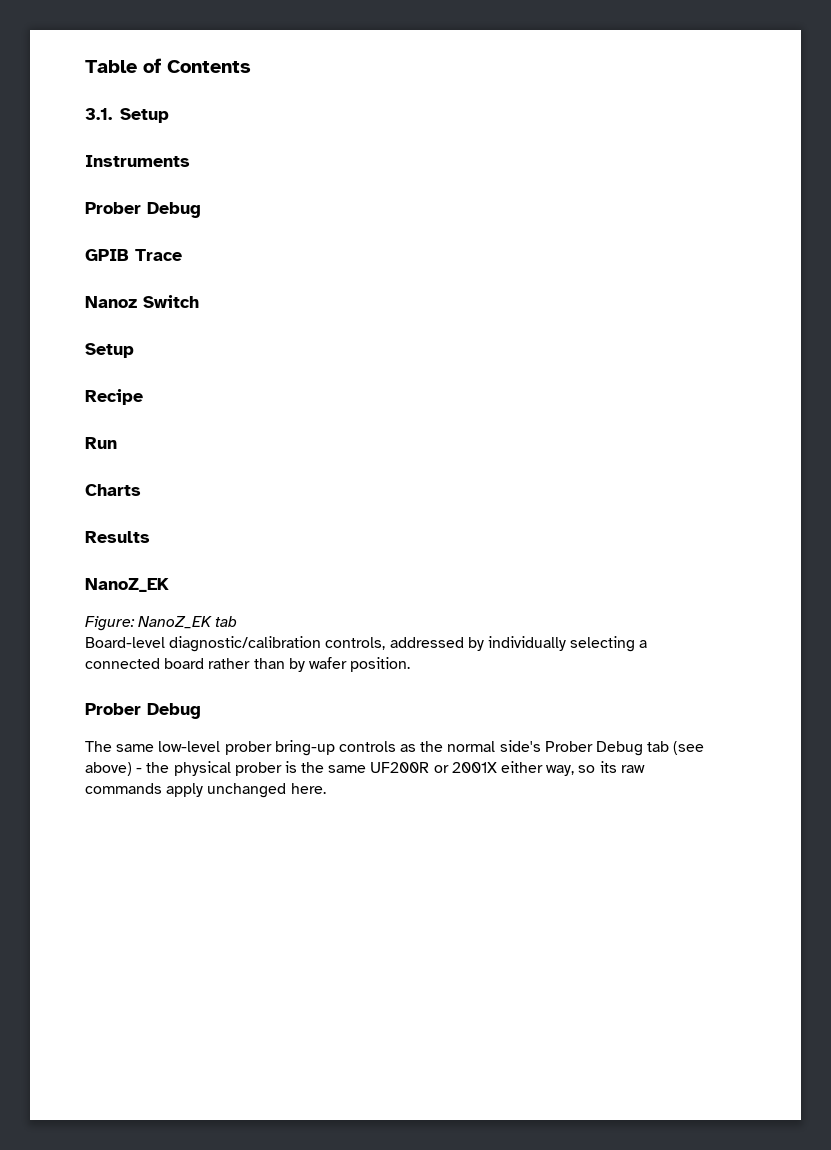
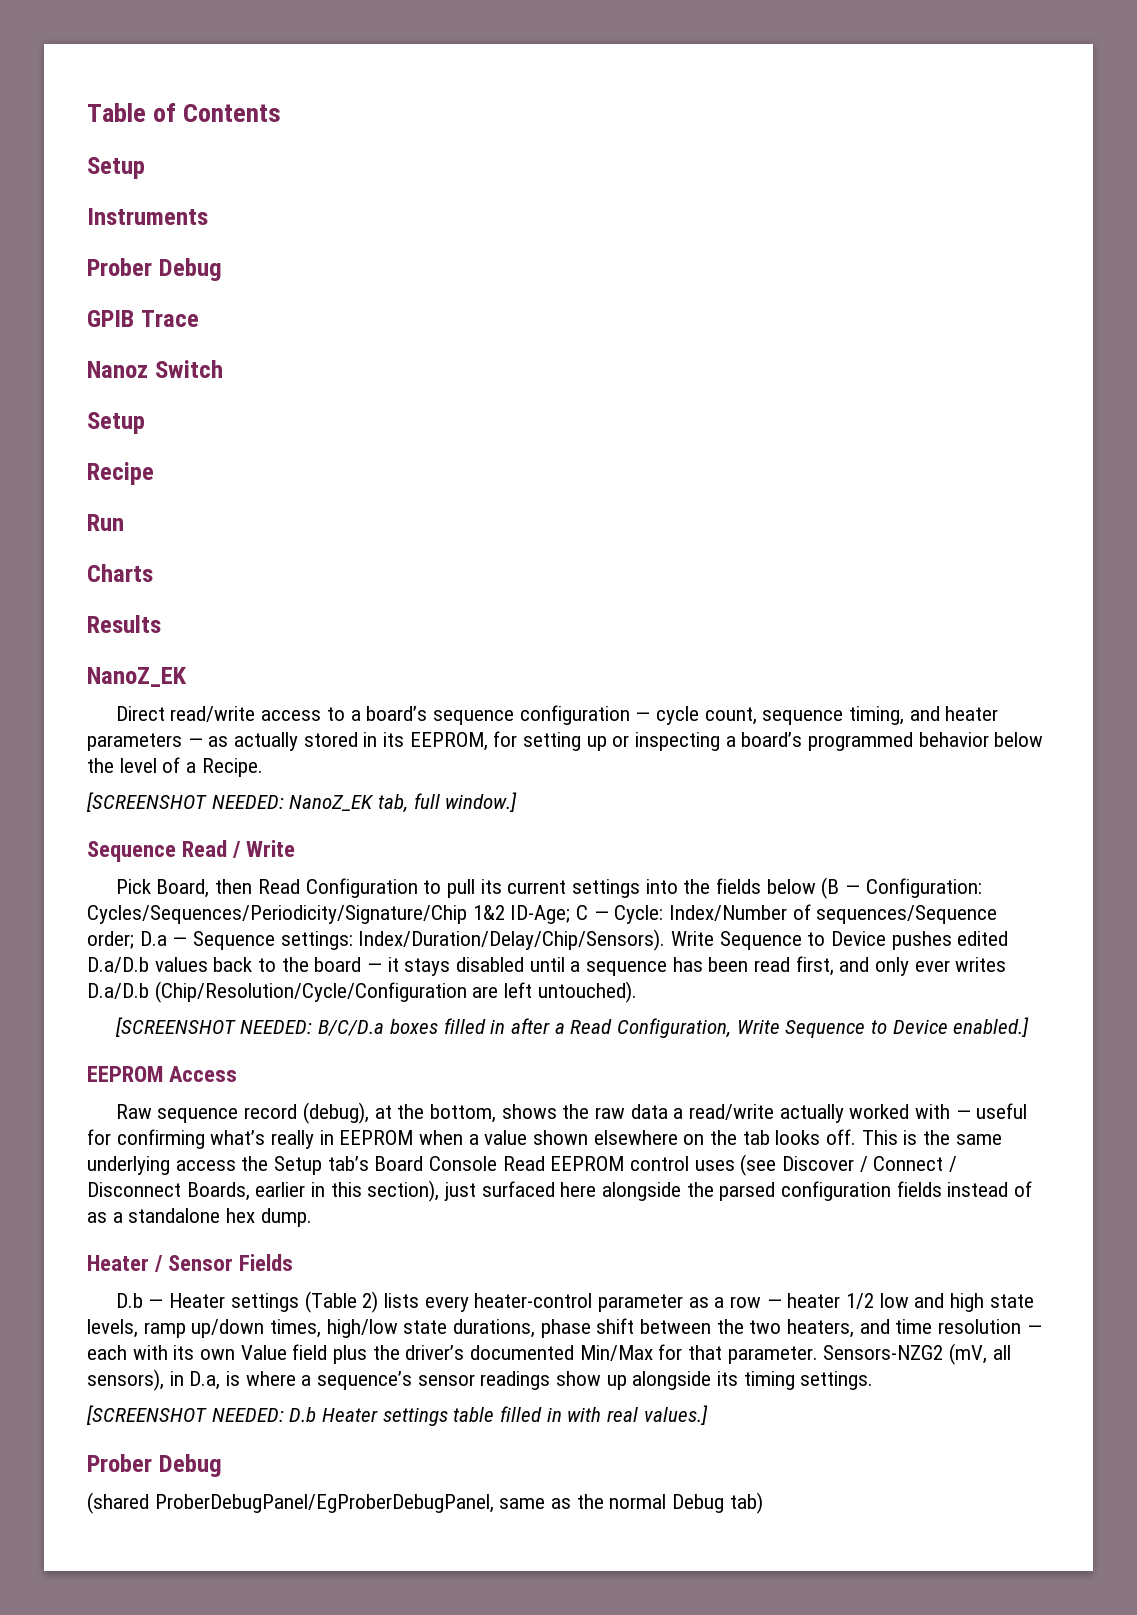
[85,108,112,120] 3.1. -> (282, 113) none
[85,616,238,631] [85,636,648,652] [85,657,411,672] [85,703,201,719] [85,740,705,756] [85,761,645,776] [85,783,326,798] Figure: NanoZ_EK tab // Board-level diagnostic/calibration controls, addressed by individually selecting a connected board rather than by wafer position. // Prober Debug // The same low-level prober bring-up controls as the normal side's Prober Debug tab (see above) - the physical prober is the same UF200R or 2001X either way, so its raw commands apply unchanged here. -> [115,705,999,725] [87,731,1044,751] [87,757,263,777] [86,792,518,813] [87,840,296,862] [115,877,982,899] [87,904,998,924] [87,929,1009,951] [87,956,1007,976] [87,981,637,1003] [114,1017,1030,1038] [87,1066,238,1082] [115,1102,1028,1124] [87,1129,1002,1149] [87,1154,958,1176] [87,1180,1033,1202] [87,1208,312,1227] [87,1254,294,1272] [115,1291,1034,1313] [87,1318,1042,1338] [87,1343,1011,1365] [87,1369,874,1391] [86,1405,708,1426] [87,1454,222,1477] [87,1492,763,1514] Direct read/write access to a board’s sequence configuration — cycle count, sequence timing, and heater parameters — as actually stored in its EEPROM, for setting up or inspecting a board’s programmed behavior below the level of a Recipe. // [SCREENSHOT NEEDED: NanoZ_EK tab, full window.] // Sequence Read / Write // Pick Board, then Read Configuration to pull its current settings into the fields below (B — Configuration: Cycles/Sequences/Periodicity/Signature/Chip 1&2 ID-Age; C — Cycle: Index/Number of sequences/Sequence order; D.a — Sequence settings: Index/Duration/Delay/Chip/Sensors). Write Sequence to Device pushes edited D.a/D.b values back to the board — it stays disabled until a sequence has been read first, and only ever writes D.a/D.b (Chip/Resolution/Cycle/Configuration are left untouched). // [SCREENSHOT NEEDED: B/C/D.a boxes filled in after a Read Configuration, Write Sequence to Device enabled.] // EEPROM Access // Raw sequence record (debug), at the bottom, shows the raw data a read/write actually worked with — useful for confirming what’s really in EEPROM when a value shown elsewhere on the tab looks off. This is the same underlying access the Setup tab’s Board Console Read EEPROM control uses (see Discover / Connect / Disconnect Boards, earlier in this section), just surfaced here alongside the parsed configuration fields instead of as a standalone hex dump. // Heater / Sensor Fields // D.b — Heater settings (Table 2) lists every heater-control parameter as a row — heater 1/2 low and high state levels, ramp up/down times, high/low state durations, phase shift between the two heaters, and time resolution — each with its own Value field plus the driver’s documented Min/Max for that parameter. Sensors-NZG2 (mV, all sensors), in D.a, is where a sequence’s sensor readings show up alongside its timing settings. // [SCREENSHOT NEEDED: D.b Heater settings table filled in with real values.] // Prober Debug // (shared ProberDebugPanel/EgProberDebugPanel, same as the normal Debug tab)

